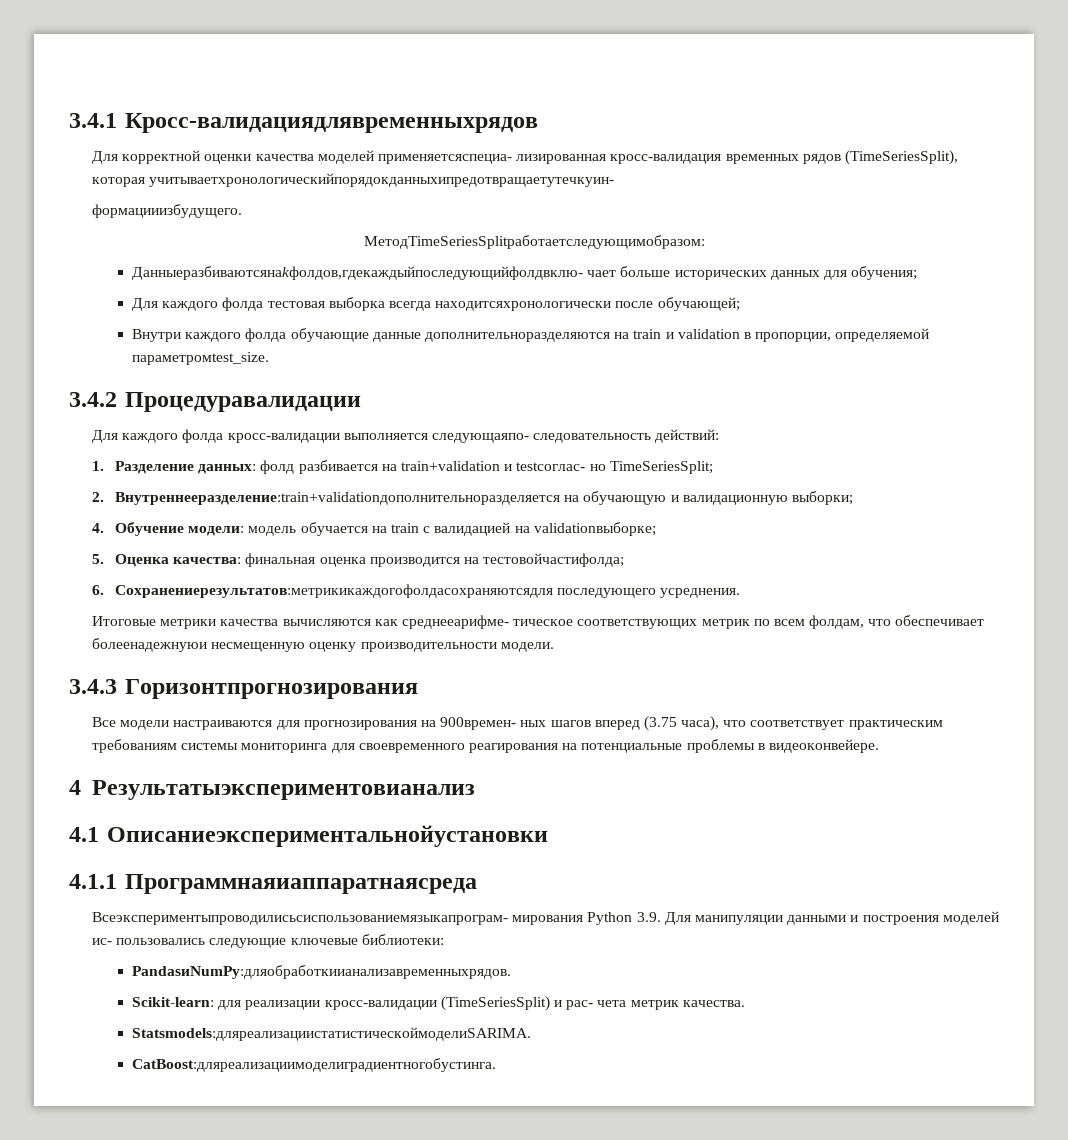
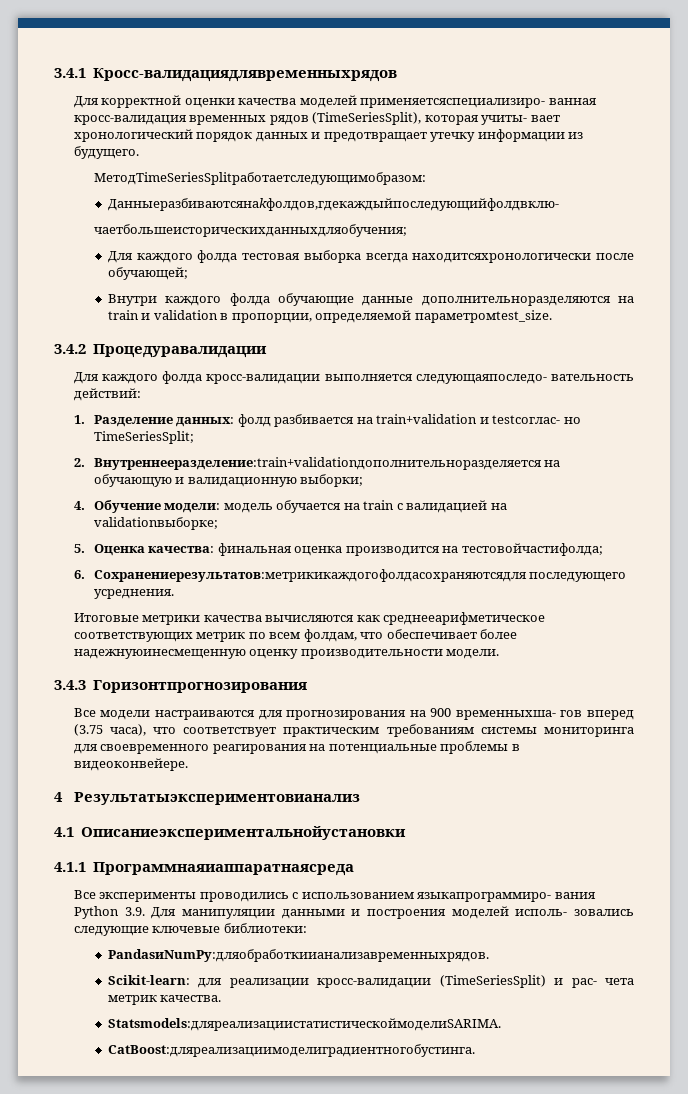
[377,154,607,164] применяетсяспециа- лизированная -> [360,98,597,108] применяетсяспециализиро- ванная
[149,173,615,187] [92,204,243,218] [363,235,705,249] [132,266,918,280] учитываетхронологическийпорядокданныхипредотвращаетутечкуин- // формацииизбудущего. // МетодTimeSeriesSplitработаетследующимобразом: // Данныеразбиваютсянаkфолдов,гдекаждыйпоследующийфолдвклю- чает больше исторических данных для обучения; -> [481,115,560,125] [73,129,584,142] [73,146,139,159] [93,172,426,185] [107,198,559,211] [93,224,407,237] учиты- вает хронологический порядок данных и предотвращает утечку информации из будущего. // МетодTimeSeriesSplitработаетследующимобразом: // Данныеразбиваютсянаkфолдов,гдекаждыйпоследующийфолдвклю- // чаетбольшеисторическихданныхдляобучения;
[431,433,652,443] следующаяпо- следовательность -> [415,374,635,384] следующаяпоследо- вательность
[401,615,574,629] среднееарифме- тическое -> [383,612,546,625] среднееарифметическое
[92,638,306,652] болеенадежнуюи несмещенную -> [480,629,518,639] [73,649,246,659] более надежнуюинесмещенную
[440,717,591,730] 900времен- ных шагов -> [430,708,583,720] 900 временныхша- гов
[92,912,584,925] Всеэкспериментыпроводилисьсиспользованиемязыкапрограм- мирования -> [73,890,596,902] Все эксперименты проводились с использованием языкапрограммиро- вания
[92,938,206,945] ис- пользовались -> [515,909,634,916] исполь- зовались

